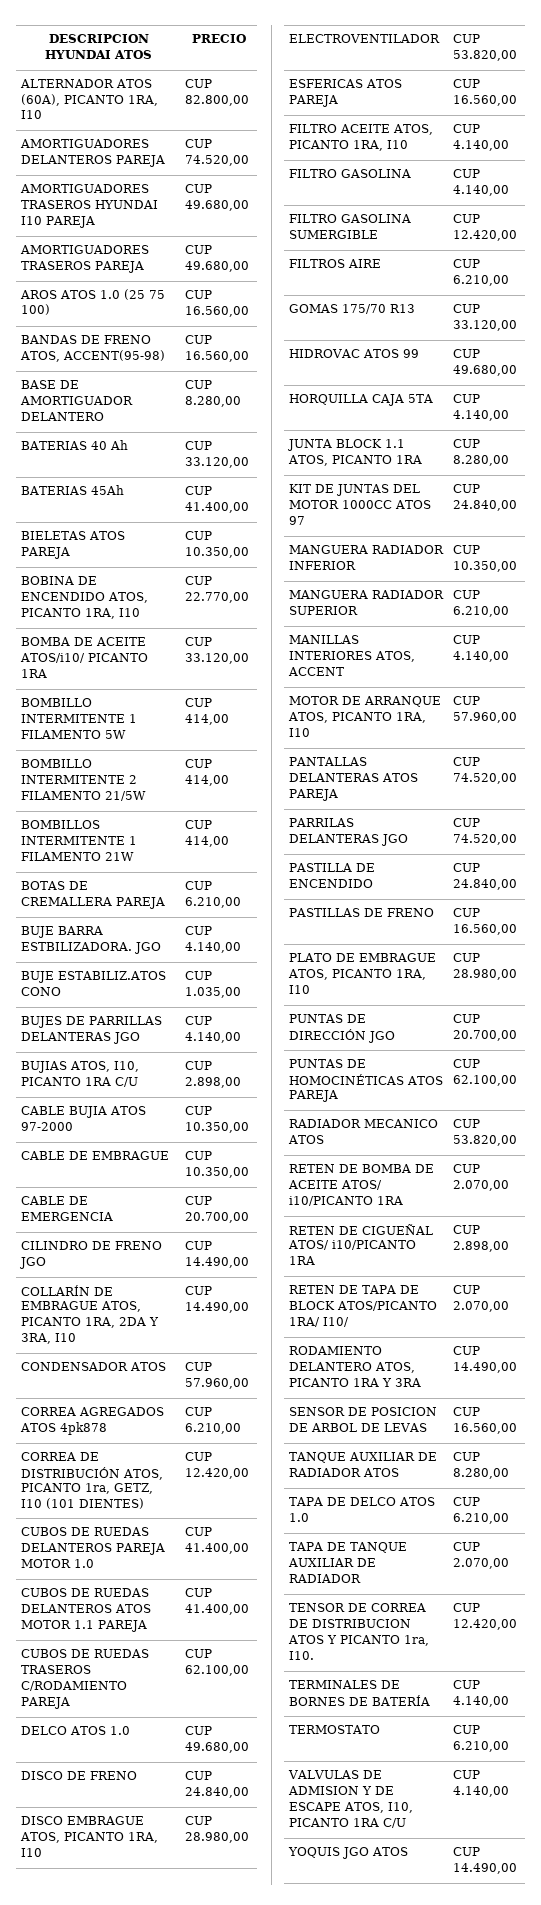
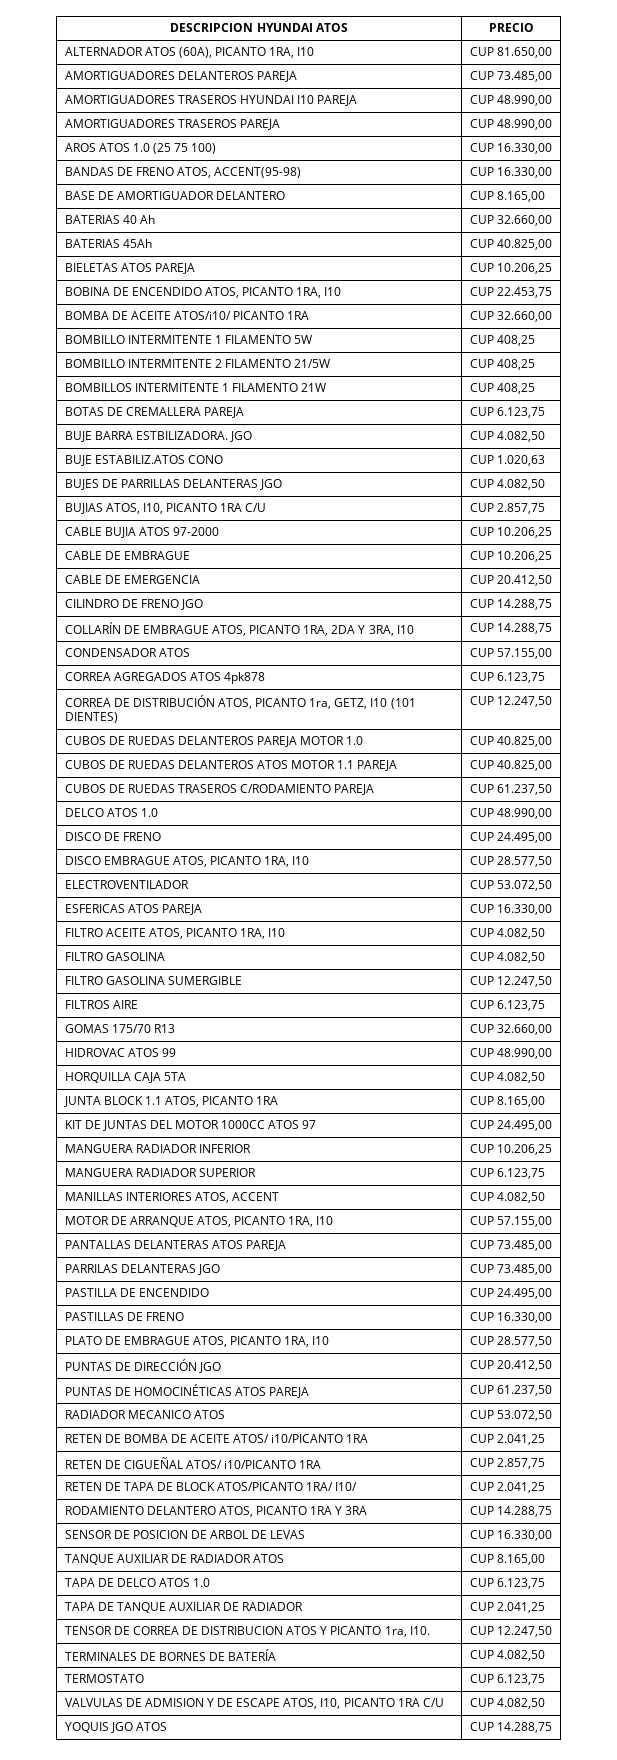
[185,95,250,106] 82.800,00 -> [496,47,552,58] 81.650,00
[185,155,250,166] 74.520,00 -> [496,71,552,82] 73.485,00
[185,200,250,211] 49.680,00 -> [496,95,552,106] 48.990,00
[185,261,250,272] 49.680,00 -> [496,119,552,130] 48.990,00
[185,306,250,317] 16.560,00 -> [496,143,552,154] 16.330,00
[185,351,250,362] 16.560,00 -> [496,167,552,178] 16.330,00
[185,396,242,407] 8.280,00 -> [496,191,545,202] 8.165,00
[185,457,250,468] 33.120,00 -> [496,215,552,226] 32.660,00
[185,502,250,513] 41.400,00 -> [496,239,552,250] 40.825,00
[185,547,250,558] 10.350,00 -> [496,263,552,274] 10.206,25
[185,592,250,603] 22.770,00 -> [496,287,552,298] 22.453,75
[185,653,250,664] 33.120,00 -> [496,311,552,322] 32.660,00
[185,714,230,725] 414,00 -> [496,335,535,346] 408,25
[185,775,230,786] 414,00 -> [496,359,535,370] 408,25
[185,836,230,847] 414,00 -> [496,383,535,394] 408,25
[185,897,242,908] 6.210,00 -> [496,407,545,418] 6.123,75
[185,942,242,953] 4.140,00 -> [496,431,545,442] 4.082,50
[185,987,242,998] 1.035,00 -> [496,455,545,466] 1.020,63
[185,1032,242,1043] 4.140,00 -> [496,479,545,490] 4.082,50
[185,1077,242,1088] 2.898,00 -> [496,503,545,514] 2.857,75
[185,1122,250,1133] 10.350,00 -> [496,527,552,538] 10.206,25
[185,1167,250,1178] 10.350,00 -> [496,551,552,562] 10.206,25
[185,1212,250,1223] 20.700,00 -> [496,575,552,586] 20.412,50
[185,1257,250,1268] 14.490,00 -> [496,599,552,610] 14.288,75
[185,1302,250,1313] 14.490,00 -> [496,623,552,634] 14.288,75
[185,1378,250,1389] 57.960,00 -> [496,648,552,659] 57.155,00
[185,1423,242,1434] 6.210,00 -> [496,672,545,683] 6.123,75
[185,1468,250,1479] 12.420,00 -> [496,696,552,707] 12.247,50
[185,1543,250,1554] 41.400,00 -> [496,736,552,747] 40.825,00
[185,1604,250,1615] 41.400,00 -> [496,760,552,771] 40.825,00
[185,1665,250,1676] [21,1726,131,1735] [185,1726,213,1735] [185,1742,250,1753] 62.100,00 // DELCO ATOS 1.0 | CUP 49.680,00 -> [496,784,552,795] [64,808,158,817] [469,808,552,819] 61.237,50 // DELCO ATOS 1.0 | CUP 48.990,00
[185,1787,250,1798] 24.840,00 -> [496,832,552,843] 24.495,00
[185,1832,250,1843] 28.980,00 -> [496,856,552,867] 28.577,50
[453,50,518,61] 53.820,00 -> [496,880,552,891] 53.072,50
[453,95,518,106] 16.560,00 -> [496,904,552,915] 16.330,00
[453,140,510,151] 4.140,00 -> [496,928,545,939] 4.082,50
[453,185,510,196] 4.140,00 -> [496,952,545,963] 4.082,50
[453,230,518,241] 12.420,00 -> [496,976,552,987] 12.247,50
[453,275,510,286] 6.210,00 -> [496,1000,545,1011] 6.123,75
[453,320,518,331] 33.120,00 -> [496,1024,552,1035] 32.660,00
[453,365,518,376] 49.680,00 -> [496,1048,552,1059] 48.990,00
[453,410,510,421] 4.140,00 -> [496,1072,545,1083] 4.082,50
[453,455,510,466] 8.280,00 -> [496,1096,545,1107] 8.165,00
[453,500,518,511] 24.840,00 -> [496,1120,552,1131] 24.495,00
[453,561,518,572] 10.350,00 -> [496,1144,552,1155] 10.206,25
[453,606,510,617] 6.210,00 -> [496,1168,545,1179] 6.123,75
[453,651,510,662] 4.140,00 -> [496,1192,545,1203] 4.082,50
[453,712,518,723] 57.960,00 -> [496,1216,552,1227] 57.155,00
[453,773,518,784] 74.520,00 -> [496,1240,552,1251] 73.485,00
[453,834,518,845] 74.520,00 -> [496,1264,552,1275] 73.485,00
[453,879,518,890] 24.840,00 -> [496,1288,552,1299] 24.495,00
[453,924,518,935] 16.560,00 -> [496,1312,552,1323] 16.330,00
[453,969,518,980] 28.980,00 -> [496,1336,552,1347] 28.577,50
[453,1030,518,1041] 20.700,00 -> [496,1360,552,1371] 20.412,50
[453,1075,518,1086] 62.100,00 -> [496,1385,552,1396] 61.237,50
[453,1135,518,1146] 53.820,00 -> [496,1410,552,1421] 53.072,50
[453,1180,510,1191] 2.070,00 -> [496,1434,545,1445] 2.041,25
[453,1241,510,1252] 2.898,00 -> [496,1458,545,1469] 2.857,75
[453,1301,510,1312] 2.070,00 -> [496,1482,545,1493] 2.041,25
[453,1362,518,1373] 14.490,00 -> [496,1506,552,1517] 14.288,75
[453,1423,518,1434] 16.560,00 -> [496,1530,552,1541] 16.330,00
[453,1468,510,1479] 8.280,00 -> [496,1554,545,1565] 8.165,00
[453,1513,510,1524] 6.210,00 -> [496,1578,545,1589] 6.123,75
[453,1558,510,1569] 2.070,00 -> [496,1602,545,1613] 2.041,25
[453,1619,518,1630] 12.420,00 -> [496,1626,552,1637] 12.247,50
[453,1696,510,1707] 4.140,00 -> [496,1650,545,1661] 4.082,50
[453,1741,510,1752] 6.210,00 -> [496,1674,545,1685] 6.123,75
[453,1786,510,1797] 4.140,00 -> [496,1698,545,1709] 4.082,50
[453,1863,518,1874] 14.490,00 -> [496,1722,552,1733] 14.288,75

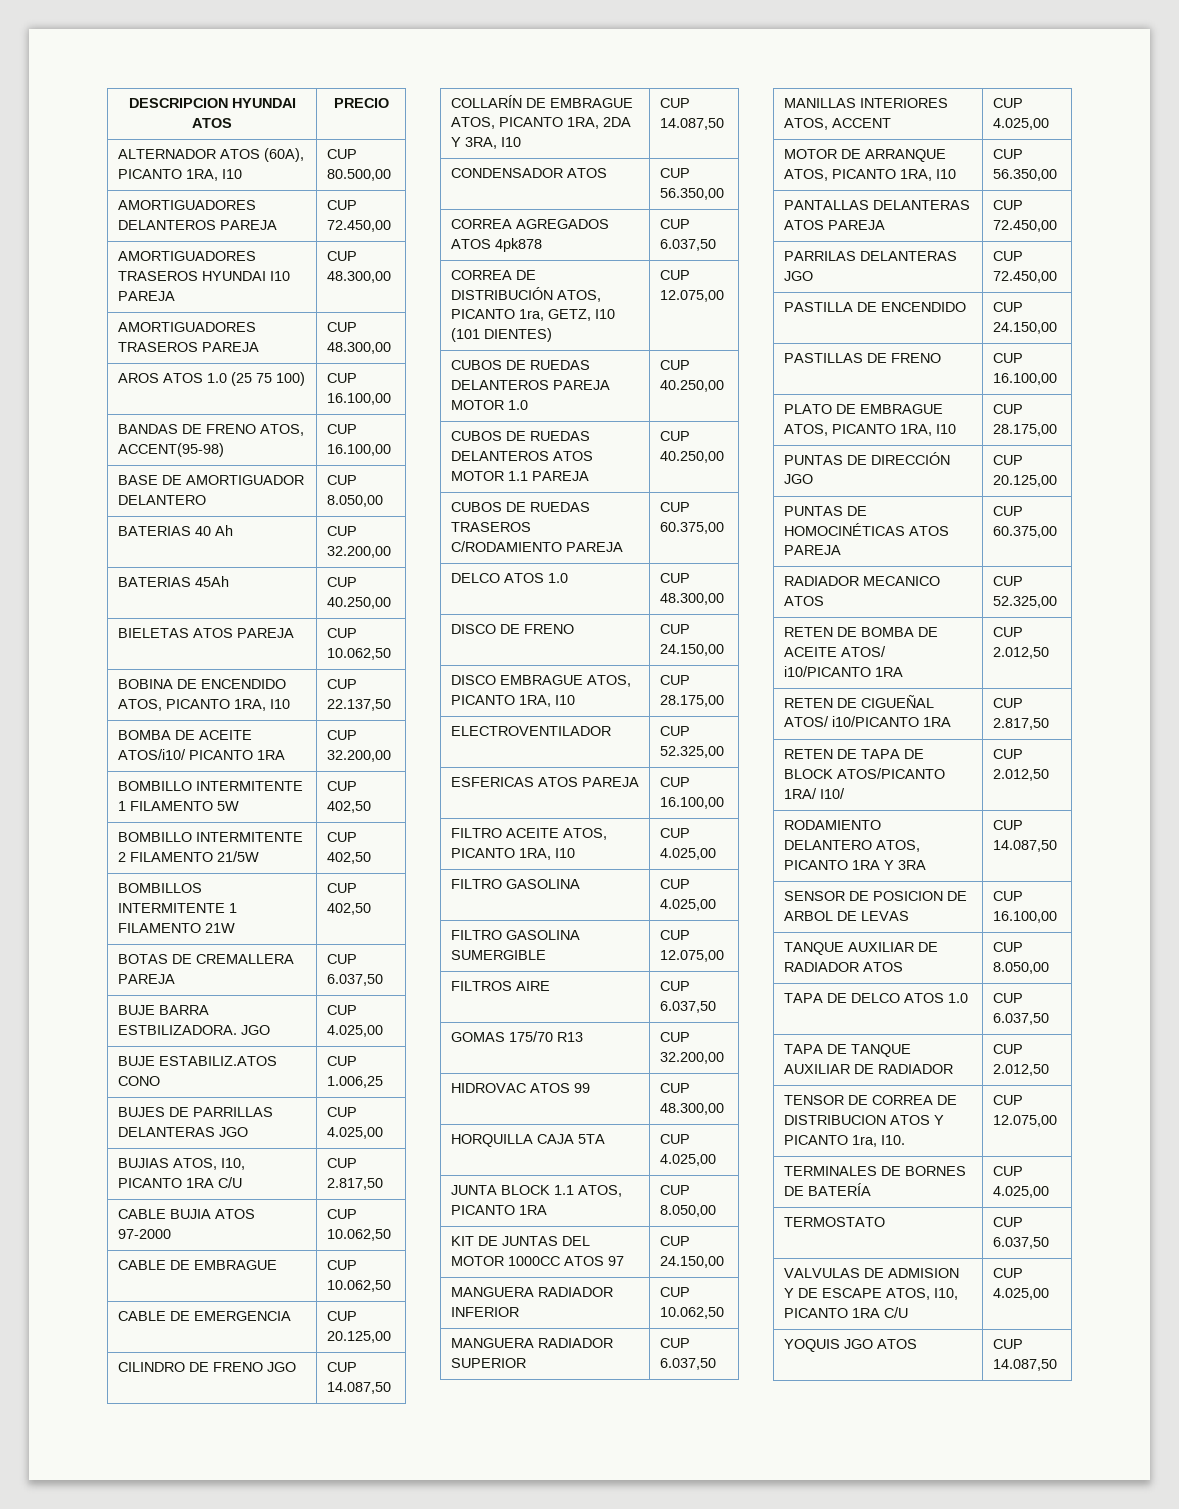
[496,47,552,58] 81.650,00 -> [326,169,391,181] 80.500,00
[496,71,552,82] 73.485,00 -> [326,220,391,232] 72.450,00
[496,95,552,106] 48.990,00 -> [326,271,391,283] 48.300,00
[496,119,552,130] 48.990,00 -> [326,342,391,354] 48.300,00
[496,143,552,154] 16.330,00 -> [326,393,391,405] 16.100,00
[496,167,552,178] 16.330,00 -> [326,444,391,456] 16.100,00
[496,191,545,202] 8.165,00 -> [326,495,383,507] 8.050,00
[496,215,552,226] 32.660,00 -> [326,546,391,558] 32.200,00
[496,239,552,250] 40.825,00 -> [326,597,391,609] 40.250,00
[496,263,552,274] 10.206,25 -> [326,648,391,660] 10.062,50
[496,287,552,298] 22.453,75 -> [326,699,391,711] 22.137,50
[496,311,552,322] 32.660,00 -> [326,750,391,762] 32.200,00
[496,335,535,346] 408,25 -> [326,801,371,813] 402,50
[496,359,535,370] 408,25 -> [326,852,371,864] 402,50
[496,383,535,394] 408,25 -> [326,903,371,915] 402,50
[496,407,545,418] 6.123,75 -> [326,974,383,986] 6.037,50
[496,431,545,442] 4.082,50 -> [326,1025,383,1037] 4.025,00
[496,455,545,466] 1.020,63 -> [326,1076,383,1088] 1.006,25
[496,479,545,490] 4.082,50 -> [326,1127,383,1139] 4.025,00
[496,503,545,514] 2.857,75 -> [326,1178,383,1190] 2.817,50
[496,527,552,538] 10.206,25 -> [326,1229,391,1241] 10.062,50
[496,551,552,562] 10.206,25 -> [326,1280,391,1292] 10.062,50
[496,575,552,586] 20.412,50 -> [326,1331,391,1343] 20.125,00
[496,599,552,610] 14.288,75 -> [326,1382,391,1394] 14.087,50
[496,623,552,634] 14.288,75 -> [659,118,724,130] 14.087,50
[496,648,552,659] 57.155,00 -> [659,188,724,200] 56.350,00
[496,672,545,683] 6.123,75 -> [659,239,716,251] 6.037,50
[496,696,552,707] 12.247,50 -> [659,290,724,302] 12.075,00
[496,736,552,747] 40.825,00 -> [659,380,724,392] 40.250,00
[496,760,552,771] 40.825,00 -> [659,451,724,463] 40.250,00
[496,784,552,795] [64,808,158,817] [469,808,552,819] 61.237,50 // DELCO ATOS 1.0 | CUP 48.990,00 -> [659,522,724,534] [450,573,568,583] [659,573,690,583] [659,593,724,605] 60.375,00 // DELCO ATOS 1.0 | CUP 48.300,00
[496,832,552,843] 24.495,00 -> [659,644,724,656] 24.150,00
[496,856,552,867] 28.577,50 -> [659,695,724,707] 28.175,00
[496,880,552,891] 53.072,50 -> [659,746,724,758] 52.325,00
[496,904,552,915] 16.330,00 -> [659,797,724,809] 16.100,00
[496,928,545,939] 4.082,50 -> [659,848,716,860] 4.025,00
[496,952,545,963] 4.082,50 -> [659,899,716,911] 4.025,00
[496,976,552,987] 12.247,50 -> [659,950,724,962] 12.075,00
[496,1000,545,1011] 6.123,75 -> [659,1001,716,1013] 6.037,50
[496,1024,552,1035] 32.660,00 -> [659,1052,724,1064] 32.200,00
[496,1048,552,1059] 48.990,00 -> [659,1103,724,1115] 48.300,00
[496,1072,545,1083] 4.082,50 -> [659,1154,716,1166] 4.025,00
[496,1096,545,1107] 8.165,00 -> [659,1205,716,1217] 8.050,00
[496,1120,552,1131] 24.495,00 -> [659,1256,724,1268] 24.150,00
[496,1144,552,1155] 10.206,25 -> [659,1307,724,1319] 10.062,50
[496,1168,545,1179] 6.123,75 -> [659,1358,716,1370] 6.037,50
[496,1192,545,1203] 4.082,50 -> [992,118,1049,130] 4.025,00
[496,1216,552,1227] 57.155,00 -> [992,169,1057,181] 56.350,00
[496,1240,552,1251] 73.485,00 -> [992,220,1057,232] 72.450,00
[496,1264,552,1275] 73.485,00 -> [992,271,1057,283] 72.450,00
[496,1288,552,1299] 24.495,00 -> [992,322,1057,334] 24.150,00
[496,1312,552,1323] 16.330,00 -> [992,373,1057,385] 16.100,00
[496,1336,552,1347] 28.577,50 -> [992,424,1057,436] 28.175,00
[496,1360,552,1371] 20.412,50 -> [992,475,1057,487] 20.125,00
[496,1385,552,1396] 61.237,50 -> [992,526,1057,538] 60.375,00
[496,1410,552,1421] 53.072,50 -> [992,596,1057,608] 52.325,00
[496,1434,545,1445] 2.041,25 -> [992,647,1049,659] 2.012,50
[496,1458,545,1469] 2.857,75 -> [992,718,1049,730] 2.817,50
[496,1482,545,1493] 2.041,25 -> [992,769,1049,781] 2.012,50
[496,1506,552,1517] 14.288,75 -> [992,840,1057,852] 14.087,50
[496,1530,552,1541] 16.330,00 -> [992,911,1057,923] 16.100,00
[496,1554,545,1565] 8.165,00 -> [992,962,1049,974] 8.050,00
[496,1578,545,1589] 6.123,75 -> [992,1013,1049,1025] 6.037,50
[496,1602,545,1613] 2.041,25 -> [992,1064,1049,1076] 2.012,50
[496,1626,552,1637] 12.247,50 -> [992,1115,1057,1127] 12.075,00
[496,1650,545,1661] 4.082,50 -> [992,1186,1049,1198] 4.025,00
[496,1674,545,1685] 6.123,75 -> [992,1237,1049,1249] 6.037,50
[496,1698,545,1709] 4.082,50 -> [992,1288,1049,1300] 4.025,00
[496,1722,552,1733] 14.288,75 -> [992,1359,1057,1371] 14.087,50

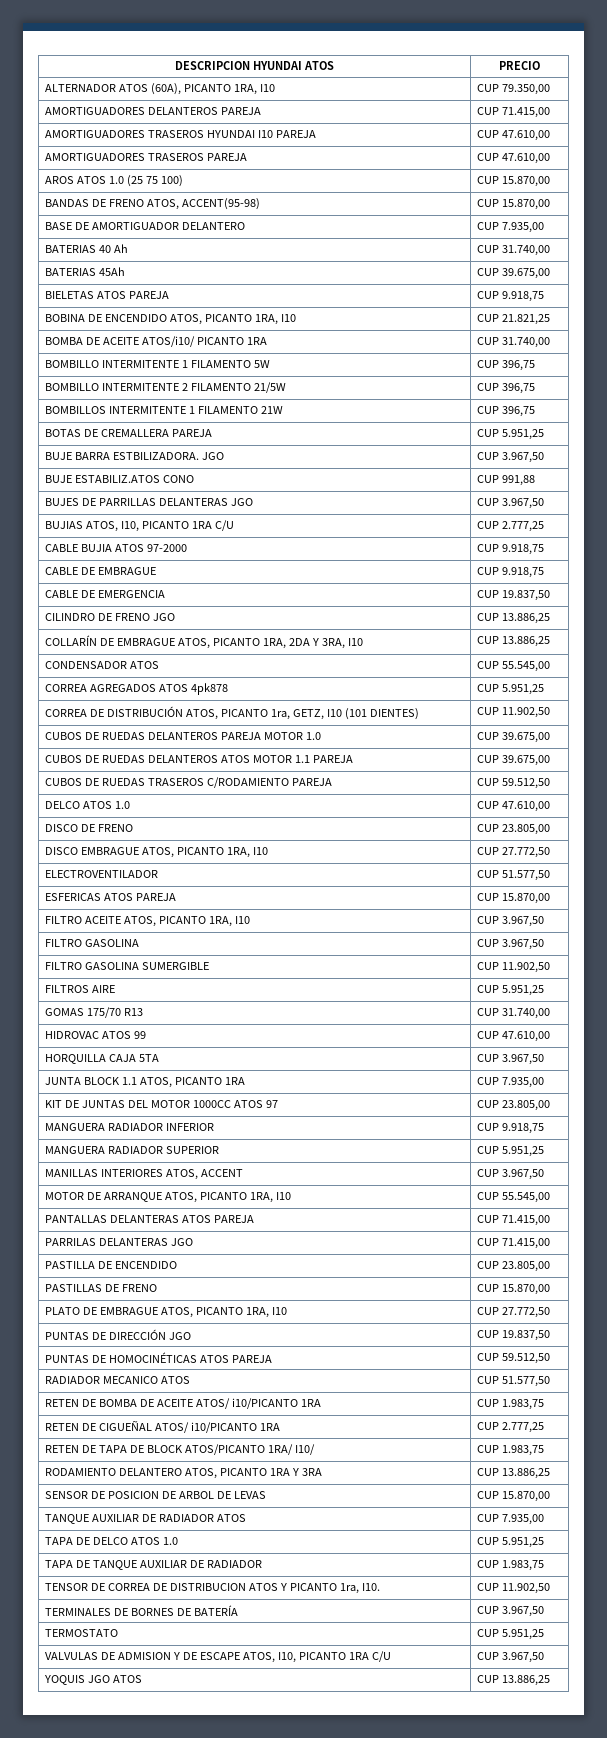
[326,169,391,181] 80.500,00 -> [502,84,551,95] 79.350,00
[326,220,391,232] 72.450,00 -> [502,107,551,118] 71.415,00
[326,271,391,283] 48.300,00 -> [502,130,551,141] 47.610,00
[326,342,391,354] 48.300,00 -> [502,153,551,164] 47.610,00
[326,393,391,405] 16.100,00 -> [502,176,551,187] 15.870,00
[326,444,391,456] 16.100,00 -> [502,199,551,210] 15.870,00
[326,495,383,507] 8.050,00 -> [502,222,545,233] 7.935,00
[326,546,391,558] 32.200,00 -> [502,245,551,256] 31.740,00
[326,597,391,609] 40.250,00 -> [502,268,551,279] 39.675,00
[326,648,391,660] 10.062,50 -> [502,291,545,302] 9.918,75
[326,699,391,711] 22.137,50 -> [502,314,551,325] 21.821,25
[326,750,391,762] 32.200,00 -> [502,337,551,348] 31.740,00
[326,801,371,813] 402,50 -> [502,360,536,371] 396,75
[326,852,371,864] 402,50 -> [502,383,536,394] 396,75
[326,903,371,915] 402,50 -> [502,406,536,417] 396,75
[326,974,383,986] 6.037,50 -> [502,429,545,440] 5.951,25
[326,1025,383,1037] 4.025,00 -> [502,452,545,463] 3.967,50
[326,1076,383,1088] 1.006,25 -> [502,475,536,486] 991,88
[326,1127,383,1139] 4.025,00 -> [502,498,545,509] 3.967,50
[326,1178,383,1190] 2.817,50 -> [502,521,545,532] 2.777,25
[326,1229,391,1241] 10.062,50 -> [502,544,545,555] 9.918,75
[326,1280,391,1292] 10.062,50 -> [502,567,545,578] 9.918,75
[326,1331,391,1343] 20.125,00 -> [502,590,551,601] 19.837,50
[326,1382,391,1394] 14.087,50 -> [502,613,551,624] 13.886,25
[659,118,724,130] 14.087,50 -> [502,636,551,647] 13.886,25
[659,188,724,200] 56.350,00 -> [502,661,551,672] 55.545,00
[659,239,716,251] 6.037,50 -> [502,684,545,695] 5.951,25
[659,290,724,302] 12.075,00 -> [502,707,551,718] 11.902,50
[659,380,724,392] 40.250,00 -> [502,732,551,743] 39.675,00
[659,451,724,463] 40.250,00 -> [502,755,551,766] 39.675,00
[659,522,724,534] [450,573,568,583] [659,573,690,583] [659,593,724,605] 60.375,00 // DELCO ATOS 1.0 | CUP 48.300,00 -> [502,778,551,789] [45,801,131,809] [477,801,551,812] 59.512,50 // DELCO ATOS 1.0 | CUP 47.610,00
[659,644,724,656] 24.150,00 -> [502,824,551,835] 23.805,00
[659,695,724,707] 28.175,00 -> [502,847,551,858] 27.772,50
[659,746,724,758] 52.325,00 -> [502,870,551,881] 51.577,50
[659,797,724,809] 16.100,00 -> [502,893,551,904] 15.870,00
[659,848,716,860] 4.025,00 -> [502,916,545,927] 3.967,50
[659,899,716,911] 4.025,00 -> [502,939,545,950] 3.967,50
[659,950,724,962] 12.075,00 -> [502,962,551,973] 11.902,50
[659,1001,716,1013] 6.037,50 -> [502,985,545,996] 5.951,25
[659,1052,724,1064] 32.200,00 -> [502,1008,551,1019] 31.740,00
[659,1103,724,1115] 48.300,00 -> [502,1031,551,1042] 47.610,00
[659,1154,716,1166] 4.025,00 -> [502,1054,545,1065] 3.967,50
[659,1205,716,1217] 8.050,00 -> [502,1077,545,1088] 7.935,00
[659,1256,724,1268] 24.150,00 -> [502,1100,551,1111] 23.805,00
[659,1307,724,1319] 10.062,50 -> [502,1123,545,1134] 9.918,75
[659,1358,716,1370] 6.037,50 -> [502,1146,545,1157] 5.951,25
[992,118,1049,130] 4.025,00 -> [502,1169,545,1180] 3.967,50
[992,169,1057,181] 56.350,00 -> [502,1192,551,1203] 55.545,00
[992,220,1057,232] 72.450,00 -> [502,1215,551,1226] 71.415,00
[992,271,1057,283] 72.450,00 -> [502,1238,551,1249] 71.415,00
[992,322,1057,334] 24.150,00 -> [502,1261,551,1272] 23.805,00
[992,373,1057,385] 16.100,00 -> [502,1284,551,1295] 15.870,00
[992,424,1057,436] 28.175,00 -> [502,1307,551,1318] 27.772,50
[992,475,1057,487] 20.125,00 -> [502,1330,551,1341] 19.837,50
[992,526,1057,538] 60.375,00 -> [502,1353,551,1364] 59.512,50
[992,596,1057,608] 52.325,00 -> [502,1376,551,1387] 51.577,50
[992,647,1049,659] 2.012,50 -> [502,1399,545,1410] 1.983,75
[992,718,1049,730] 2.817,50 -> [502,1422,545,1433] 2.777,25
[992,769,1049,781] 2.012,50 -> [502,1445,545,1456] 1.983,75
[992,840,1057,852] 14.087,50 -> [502,1468,551,1479] 13.886,25
[992,911,1057,923] 16.100,00 -> [502,1491,551,1502] 15.870,00
[992,962,1049,974] 8.050,00 -> [502,1514,545,1525] 7.935,00
[992,1013,1049,1025] 6.037,50 -> [502,1537,545,1548] 5.951,25
[992,1064,1049,1076] 2.012,50 -> [502,1560,545,1571] 1.983,75
[992,1115,1057,1127] 12.075,00 -> [502,1583,551,1594] 11.902,50
[992,1186,1049,1198] 4.025,00 -> [502,1606,545,1617] 3.967,50
[992,1237,1049,1249] 6.037,50 -> [502,1629,545,1640] 5.951,25
[992,1288,1049,1300] 4.025,00 -> [502,1652,545,1663] 3.967,50
[992,1359,1057,1371] 14.087,50 -> [502,1675,551,1686] 13.886,25

